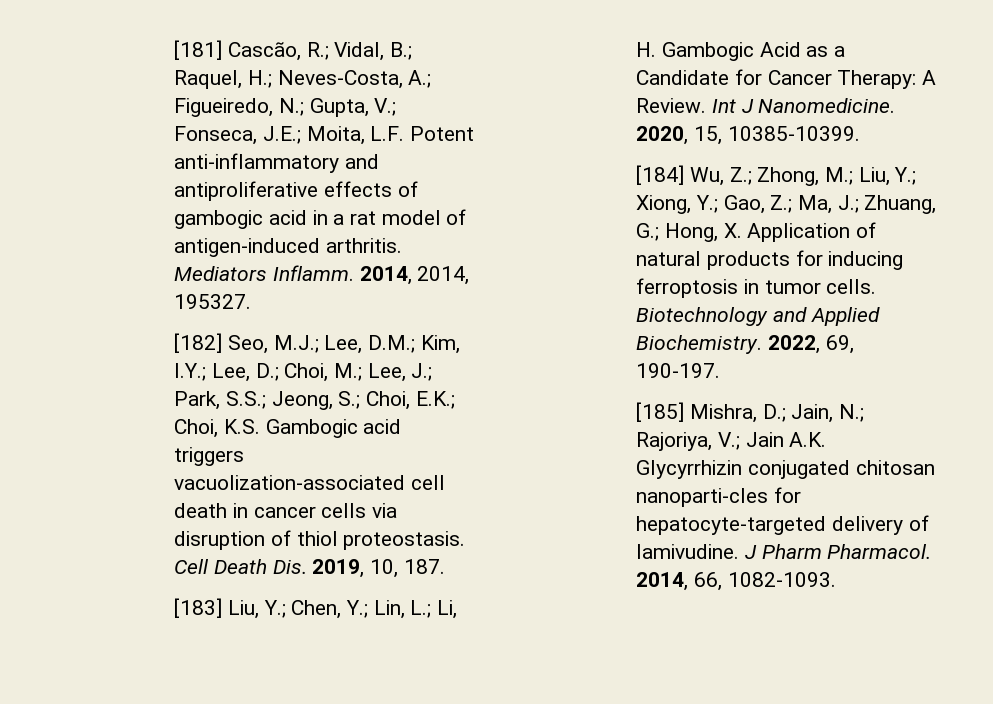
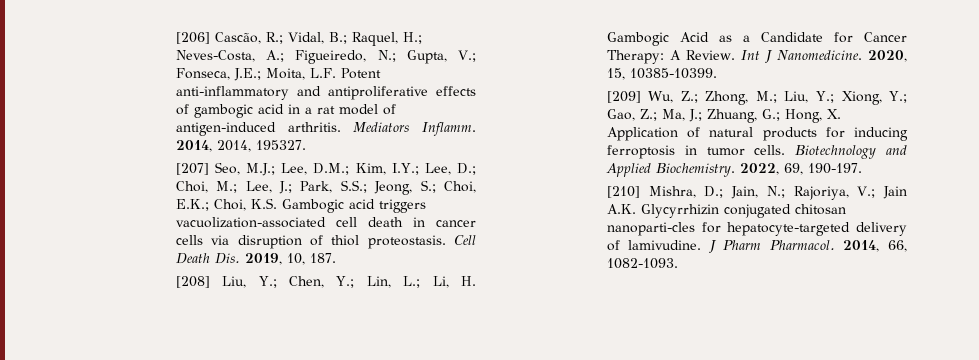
[174,40,223,60] [181] -> [175,32,210,44] [206]
[174,333,223,353] [182] -> [175,163,209,175] [207]
[174,598,223,618] [183] -> [175,276,210,288] [208]
[636,165,685,185] [184] -> [606,91,641,103] [209]
[636,402,685,422] [185] -> [606,186,640,198] [210]

